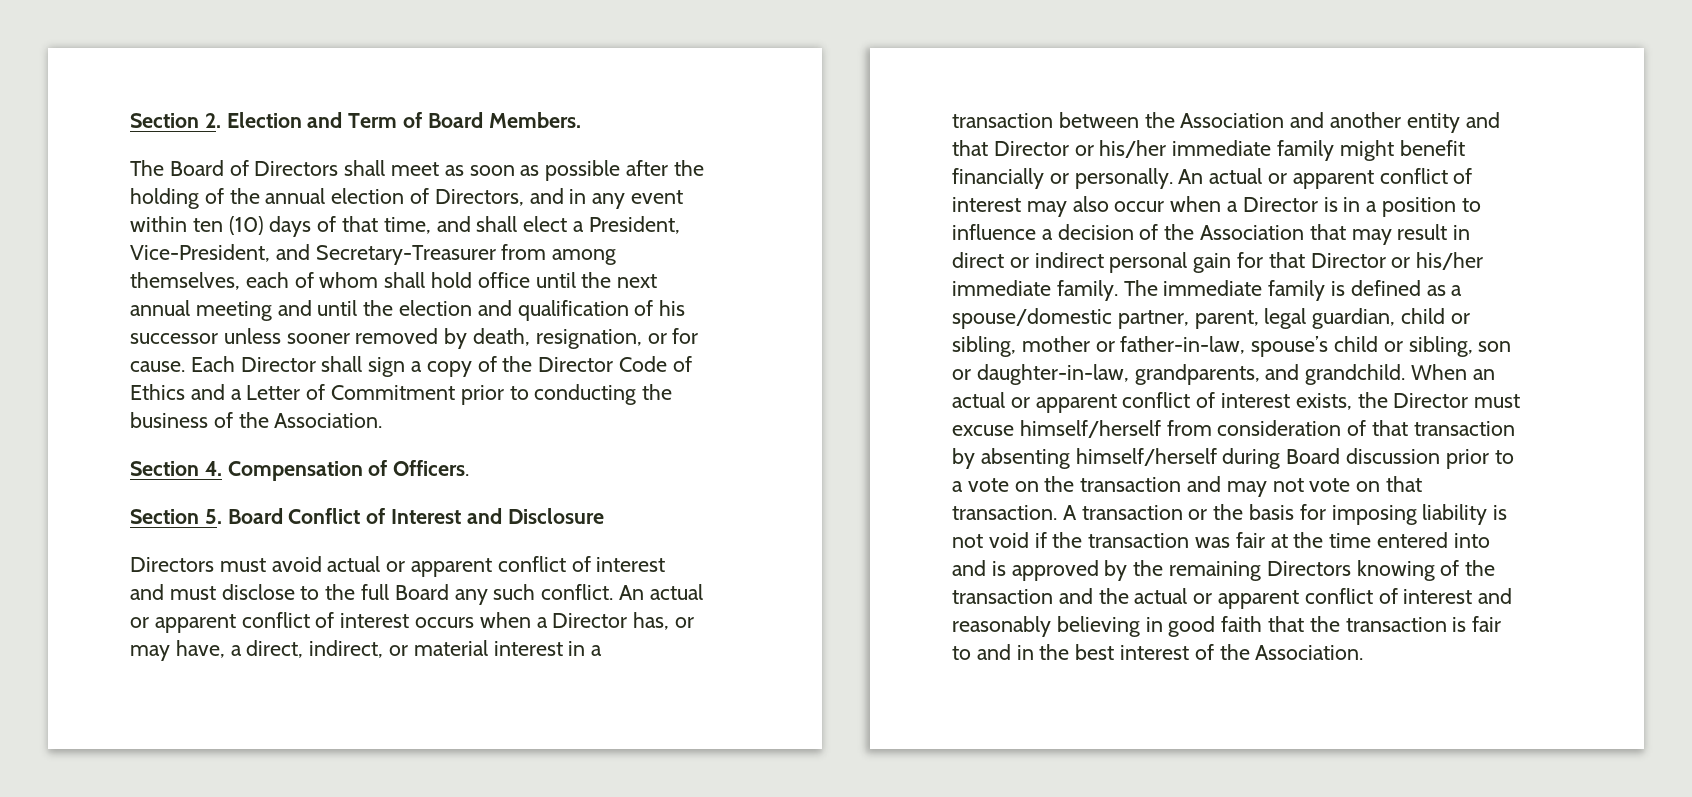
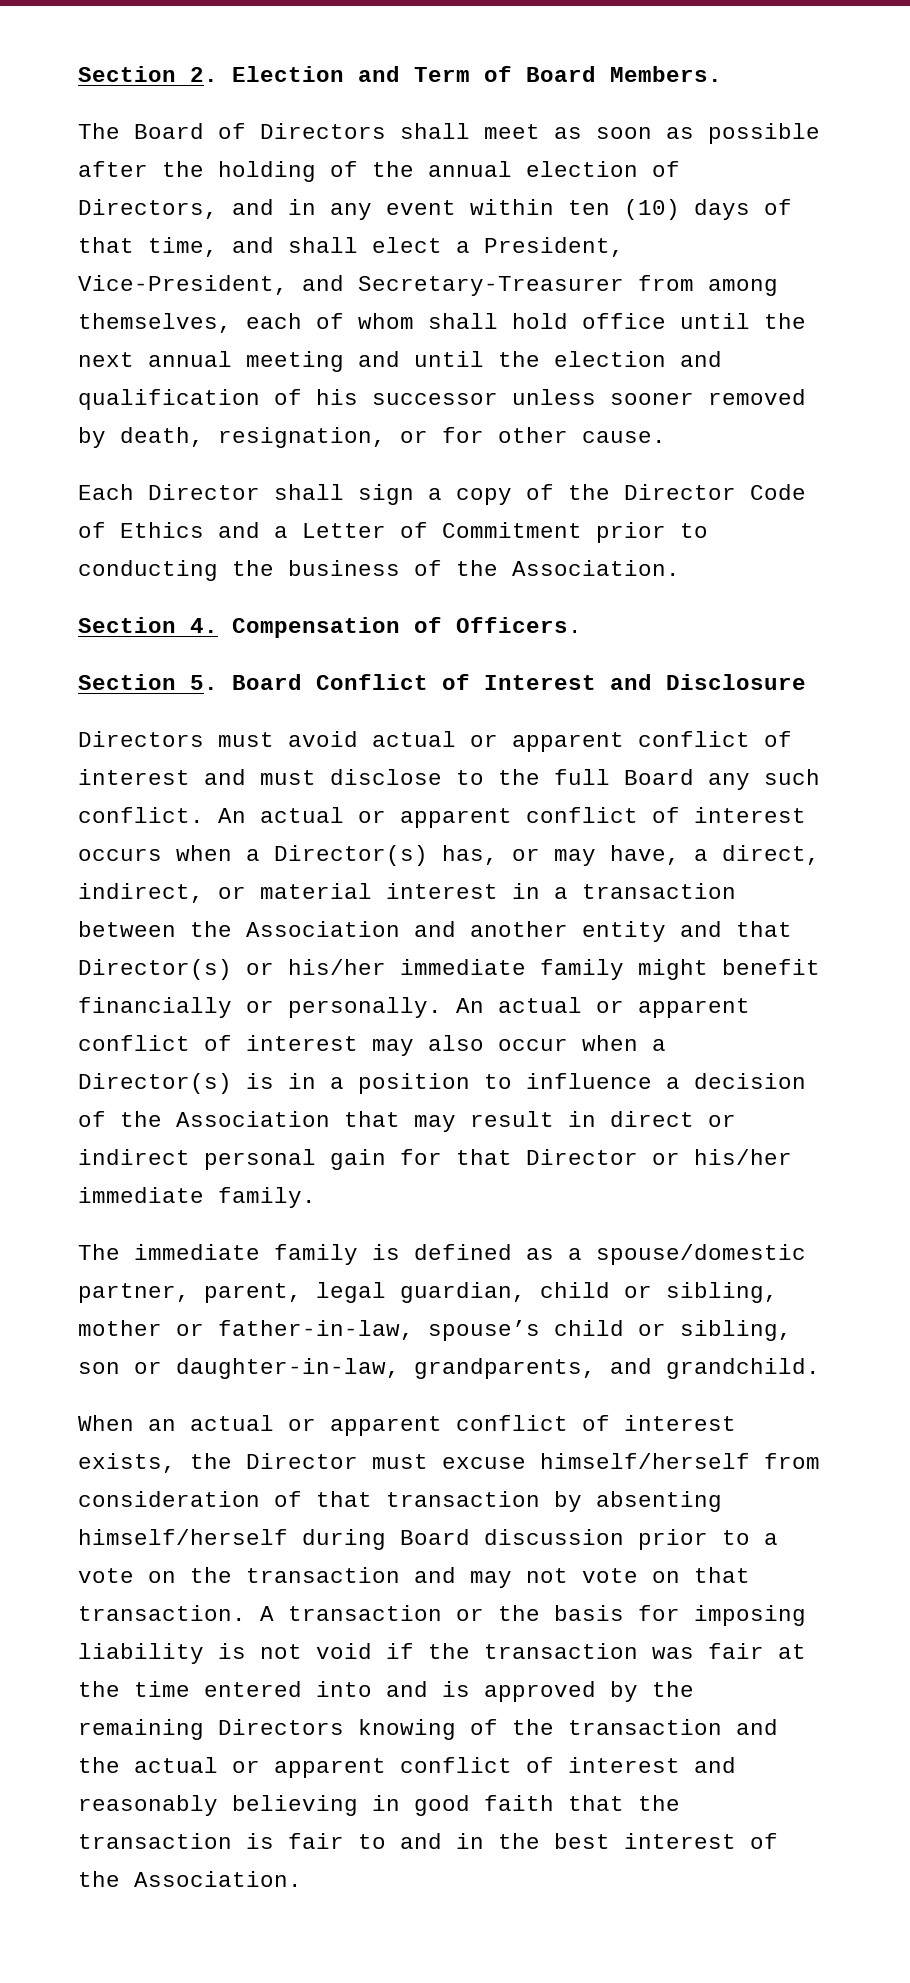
(699, 336) none -> [498,427,568,443] other
(185, 366) none -> (666, 437) //
[552,613,628,628] Director -> [274,845,428,866] Director(s)
[993,141,1069,156] Director -> [78,959,232,980] Director(s)
[1242,197,1318,212] Director -> [78,1073,232,1094] Director(s)
(1118, 290) none -> (316, 1197) //
(1406, 374) none -> (820, 1368) //

